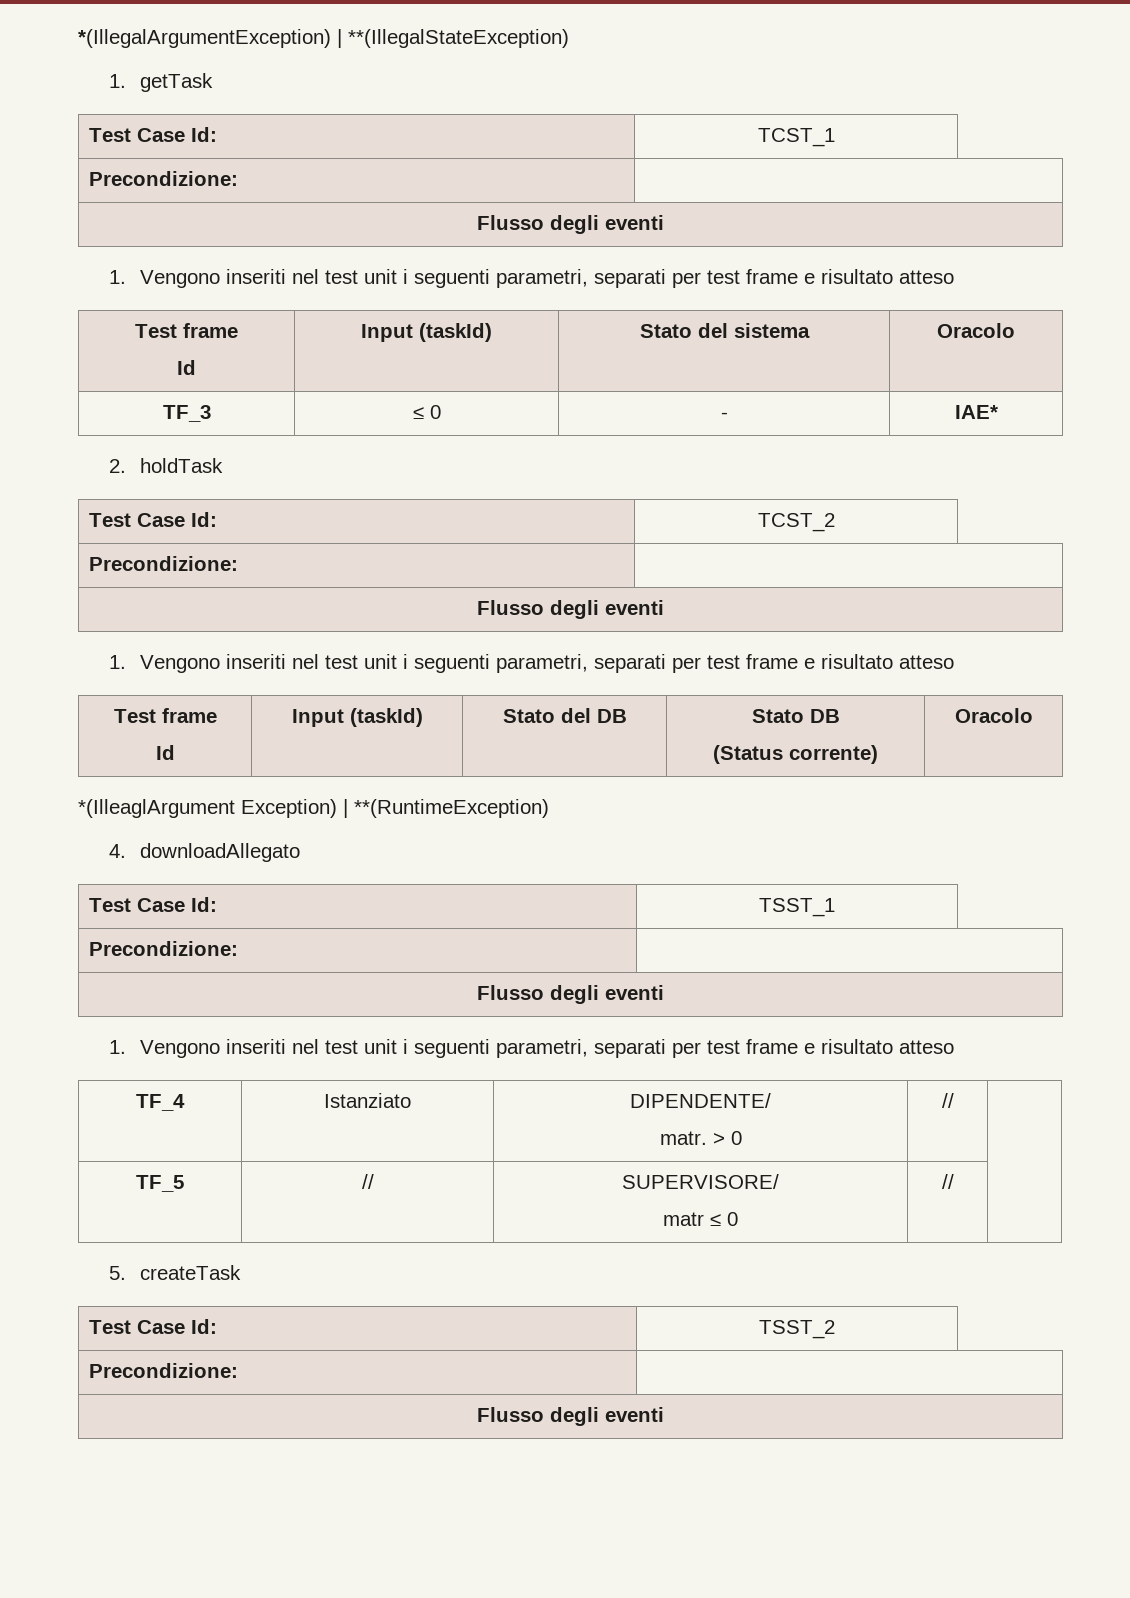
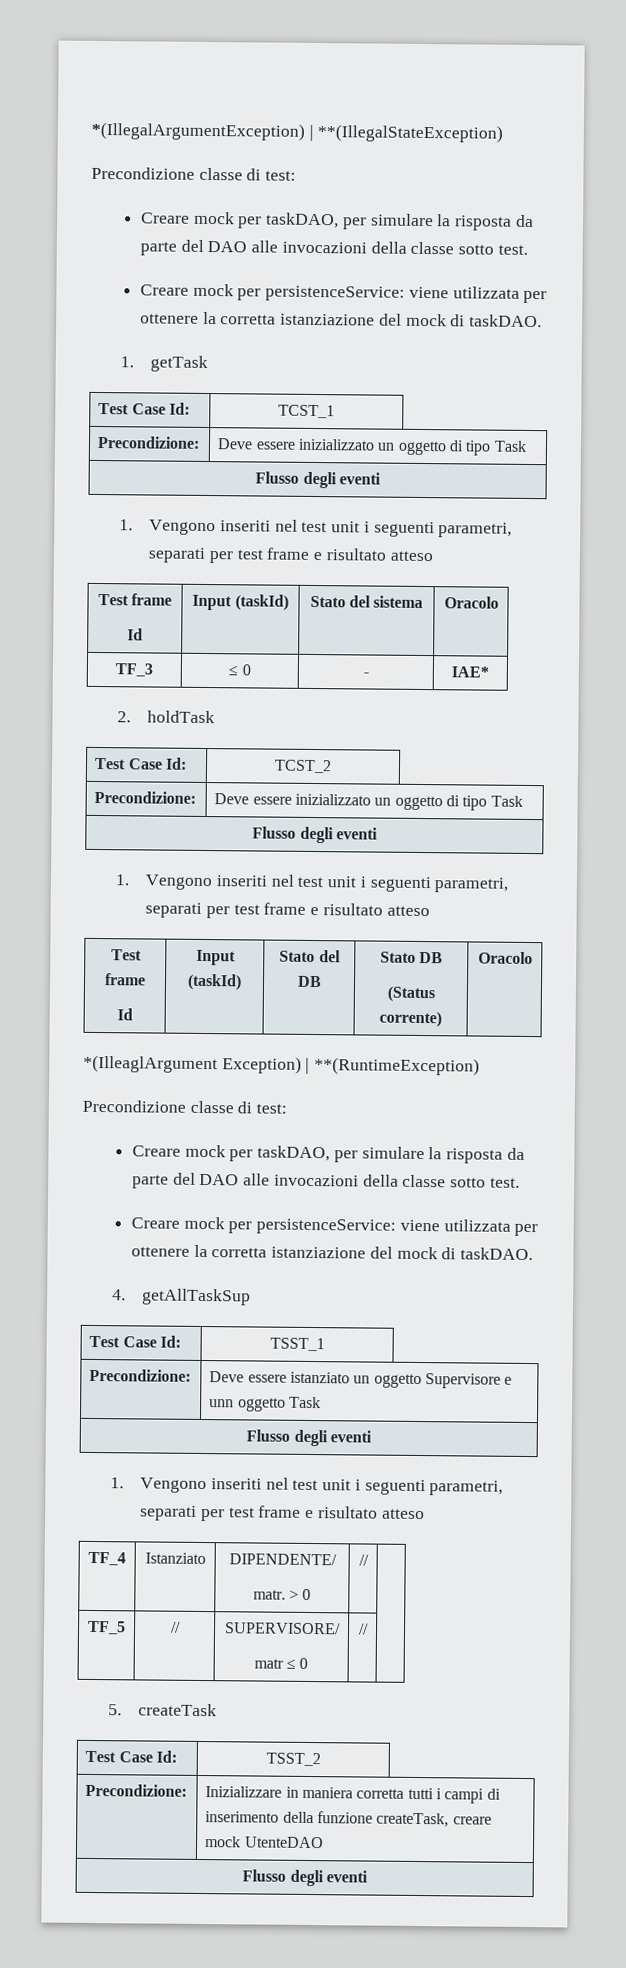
(569, 38) none -> [91,166,297,181] [140,211,534,231] [139,239,528,256] [139,283,548,304] [139,311,542,328] // Precondizione classe di test: // Creare mock per taskDAO, per simulare la risposta da parte del DAO alle invocazioni della classe sotto test. // Creare mock per persistenceService: viene utilizzata per ottenere la corretta istanziazione del mock di taskDAO.
(238, 178) none -> [217,438,527,456] Deve essere inizializzato un oggetto di tipo Task
(238, 563) none -> [214,793,523,811] Deve essere inizializzato un oggetto di tipo Task
(549, 808) none -> [82,1099,288,1114] [131,1144,525,1164] [131,1172,520,1189] [130,1216,539,1237] [130,1244,533,1261] // Precondizione classe di test: // Creare mock per taskDAO, per simulare la risposta da parte del DAO alle invocazioni della classe sotto test. // Creare mock per persistenceService: viene utilizzata per ottenere la corretta istanziazione del mock di taskDAO.
[140,843,301,862] downloadAllegato -> [142,1288,252,1306] getAllTaskSup
(238, 948) none -> [209,1371,513,1389] [209,1396,322,1412] Deve essere istanziato un oggetto Supervisore e unn oggetto Task
(238, 1370) none -> [205,1786,501,1804] [205,1811,492,1828] [205,1836,324,1849] Inizializzare in maniera corretta tutti i campi di inserimento della funzione createTask, creare mock UtenteDAO

